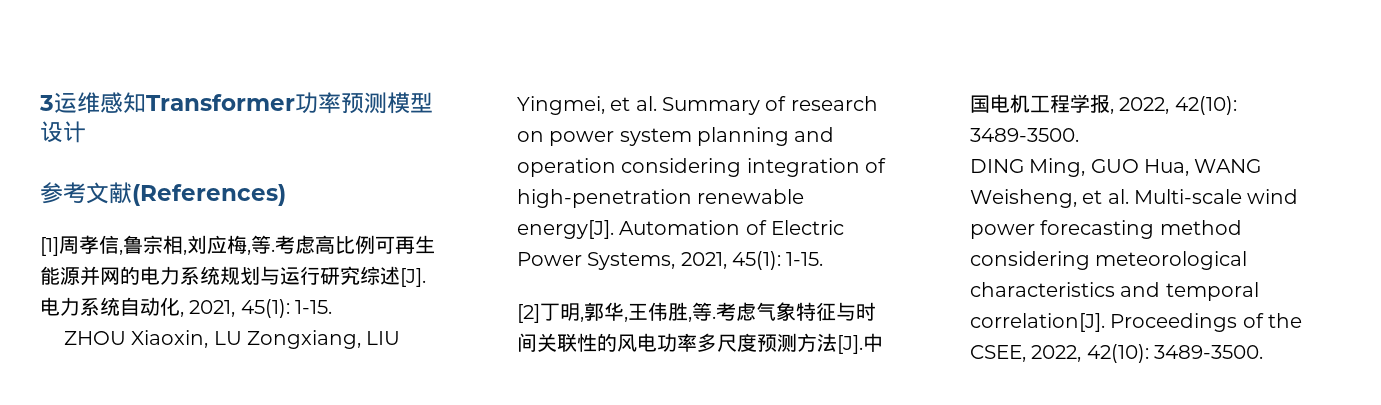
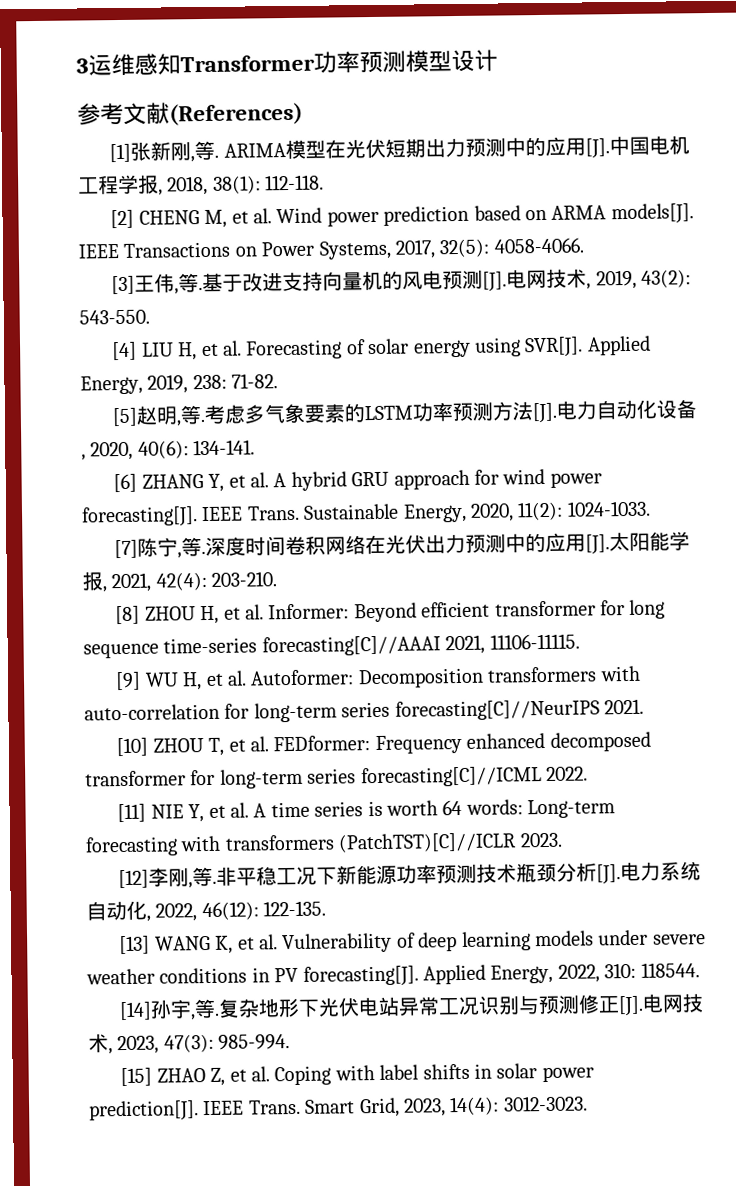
[59,235,435,255] [40,266,426,287] [40,297,333,318] [63,330,401,349] [516,96,878,115] [516,127,835,146] [516,158,886,177] [516,189,805,208] [516,220,844,239] [516,251,824,270] [516,302,876,323] [516,333,837,352] 周孝信,鲁宗相,刘应梅,等.考虑高比例可再生能源并网的电力系统规划与运行研究综述[J].电力系统自动化, 2021, 45(1): 1-15. // ZHOU Xiaoxin, LU Zongxiang, LIU Yingmei, et al. Summary of research on power system planning and operation considering integration of high-penetration renewable energy[J]. Automation of Electric Power Systems, 2021, 45(1): 1-15. // [2]丁明,郭华,王伟胜,等.考虑气象特征与时间关联性的风电功率多尺度预测方法 -> [130,136,586,163] 张新刚,等. ARIMA模型在光伏短期出力预测中的应用
[1119,96,1237,115] [969,128,1079,142] [969,158,1262,177] [969,189,1299,208] [969,220,1242,239] [969,251,1248,270] [969,282,1259,301] [969,313,1302,332] [969,344,1263,363] 2022, 42(10): 3489-3500. // DING Ming, GUO Hua, WANG Weisheng, et al. Multi-scale wind power forecasting method considering meteorological characteristics and temporal correlation[J]. Proceedings of the CSEE, 2022, 42(10): 3489-3500. -> [167,174,325,196] [110,203,694,229] [78,237,584,260] [111,268,692,295] [79,309,150,325] [111,335,651,361] [80,373,279,395] [112,399,698,427] [81,439,256,461] [113,468,602,493] [81,500,651,528] [114,531,691,559] [82,571,278,593] [115,599,666,625] [83,633,580,659] [115,665,641,691] [84,698,644,723] [116,731,651,757] [85,766,588,789] [117,799,616,823] [85,832,563,857] [118,861,702,889] [86,900,327,922] [119,929,706,955] [86,962,700,987] [119,993,704,1021] [88,1033,291,1055] [120,1063,594,1087] [89,1095,588,1122] 2018, 38(1): 112-118. // [2] CHENG M, et al. Wind power prediction based on ARMA models[J]. IEEE Transactions on Power Systems, 2017, 32(5): 4058-4066. // [3]王伟,等.基于改进支持向量机的风电预测[J].电网技术, 2019, 43(2): 543-550. // [4] LIU H, et al. Forecasting of solar energy using SVR[J]. Applied Energy, 2019, 238: 71-82. // [5]赵明,等.考虑多气象要素的LSTM功率预测方法[J].电力自动化设备, 2020, 40(6): 134-141. // [6] ZHANG Y, et al. A hybrid GRU approach for wind power forecasting[J]. IEEE Trans. Sustainable Energy, 2020, 11(2): 1024-1033. // [7]陈宁,等.深度时间卷积网络在光伏出力预测中的应用[J].太阳能学报, 2021, 42(4): 203-210. // [8] ZHOU H, et al. Informer: Beyond efficient transformer for long sequence time-series forecasting[C]//AAAI 2021, 11106-11115. // [9] WU H, et al. Autoformer: Decomposition transformers with auto-correlation for long-term series forecasting[C]//NeurIPS 2021. // [10] ZHOU T, et al. FEDformer: Frequency enhanced decomposed transformer for long-term series forecasting[C]//ICML 2022. // [11] NIE Y, et al. A time series is worth 64 words: Long-term forecasting with transformers (PatchTST)[C]//ICLR 2023. // [12]李刚,等.非平稳工况下新能源功率预测技术瓶颈分析[J].电力系统自动化, 2022, 46(12): 122-135. // [13] WANG K, et al. Vulnerability of deep learning models under severe weather conditions in PV forecasting[J]. Applied Energy, 2022, 310: 118544. // [14]孙宇,等.复杂地形下光伏电站异常工况识别与预测修正[J].电网技术, 2023, 47(3): 985-994. // [15] ZHAO Z, et al. Coping with label shifts in solar power prediction[J]. IEEE Trans. Smart Grid, 2023, 14(4): 3012-3023.

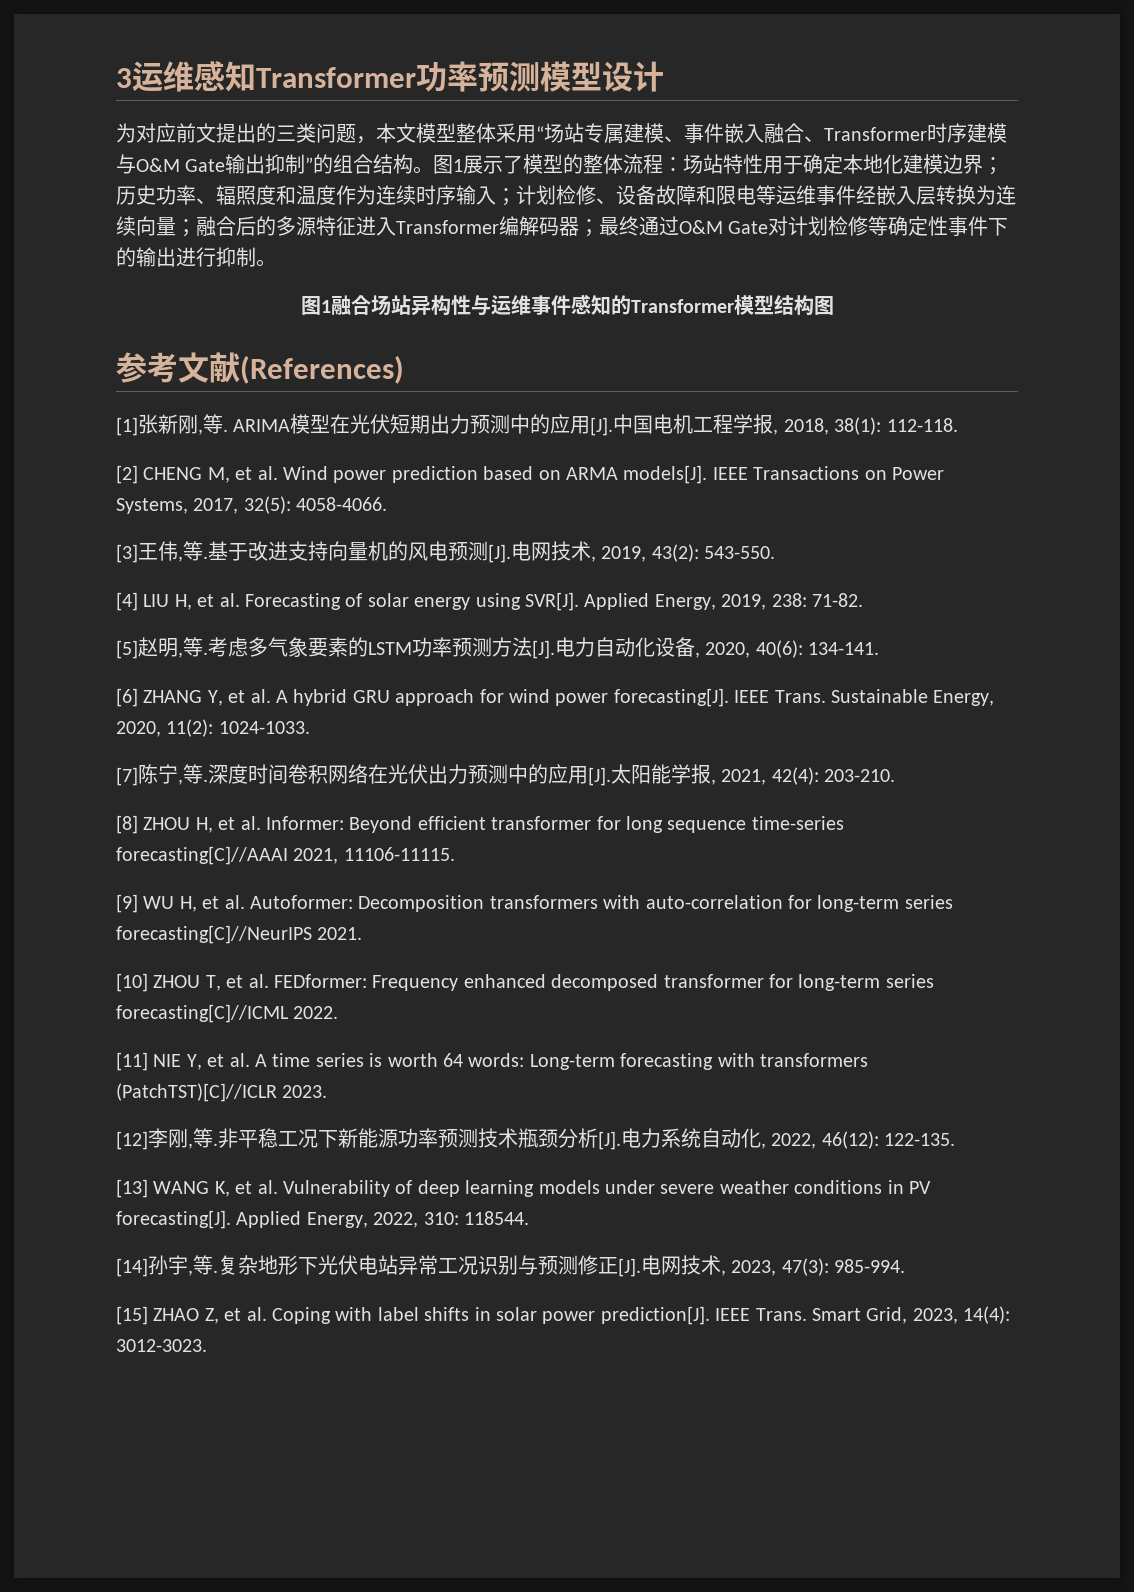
(498, 60) none -> [116,123,1007,144] [116,154,1004,175] [116,185,1016,206] [116,216,1009,237] [116,247,276,267] [300,294,834,316] // 为对应前文提出的三类问题，本文模型整体采用“场站专属建模、事件嵌入融合、Transformer时序建模与O&M Gate输出抑制”的组合结构。图1展示了模型的整体流程：场站特性用于确定本地化建模边界；历史功率、辐照度和温度作为连续时序输入；计划检修、设备故障和限电等运维事件经嵌入层转换为连续向量；融合后的多源特征进入Transformer编解码器；最终通过O&M Gate对计划检修等确定性事件下的输出进行抑制。 // 图1融合场站异构性与运维事件感知的Transformer模型结构图

